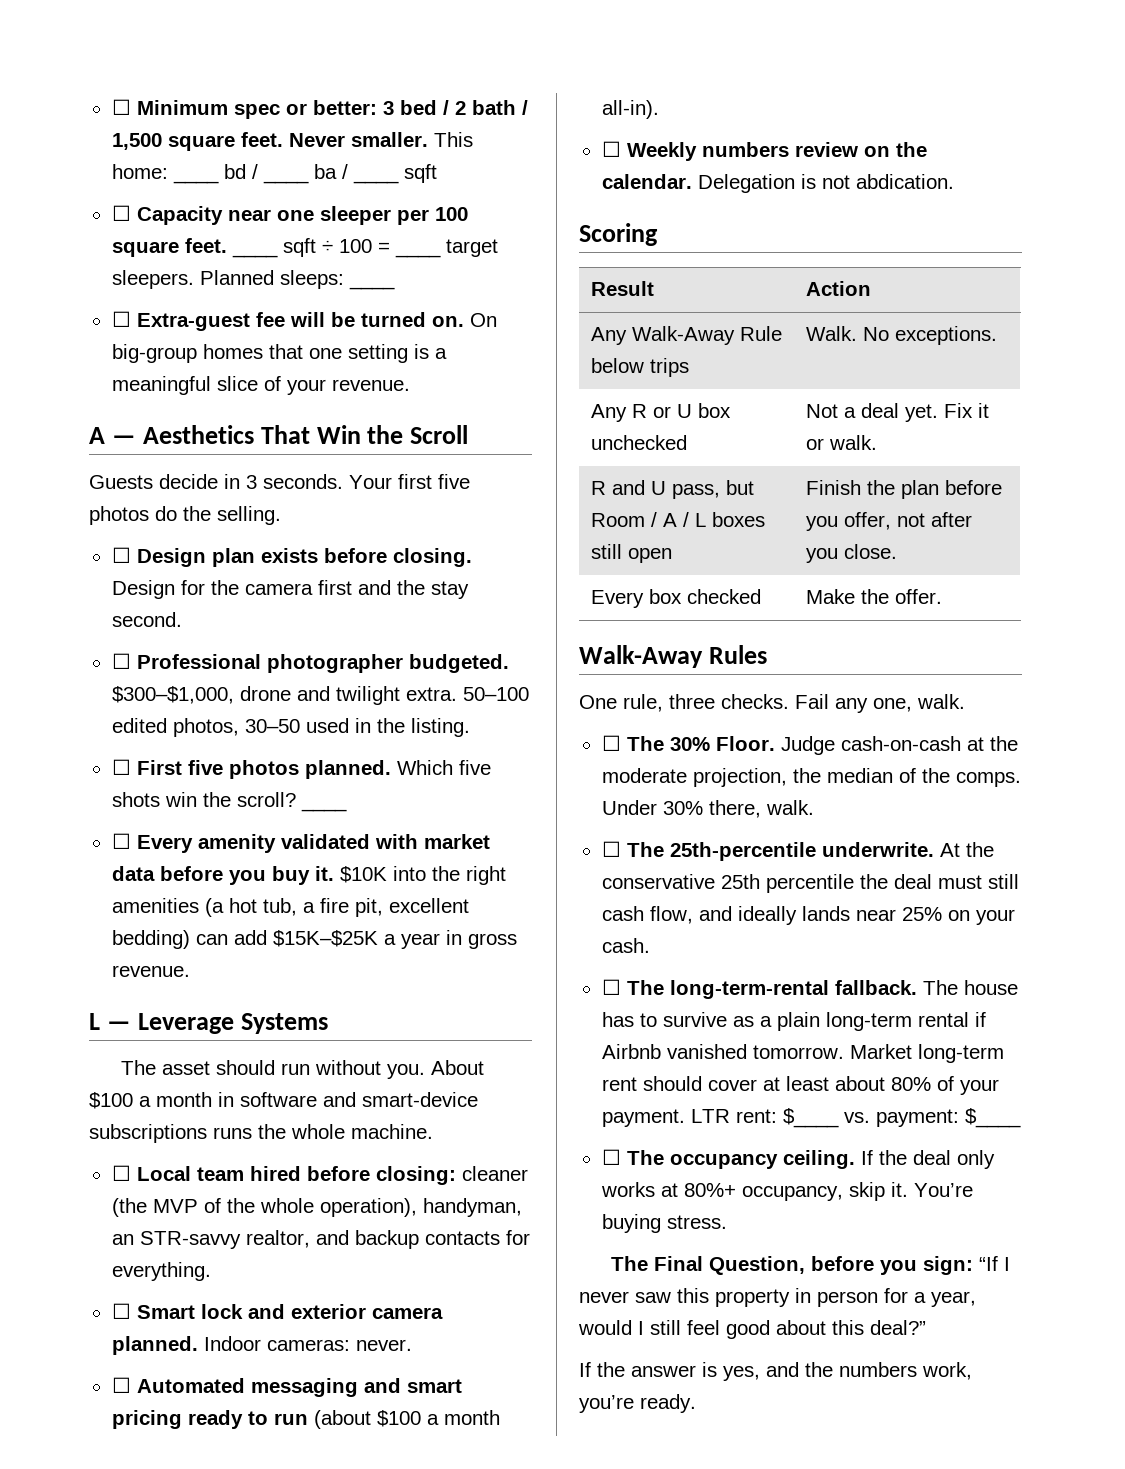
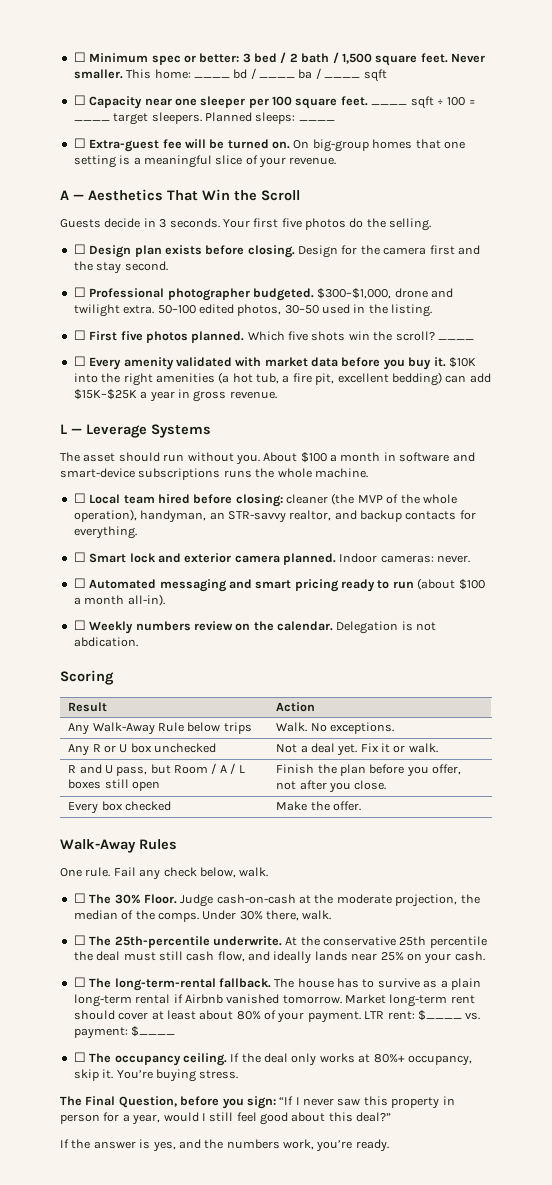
[623,694,912,713] rule, three checks. Fail any one, -> [85,867,236,880] rule. Fail any check below,

